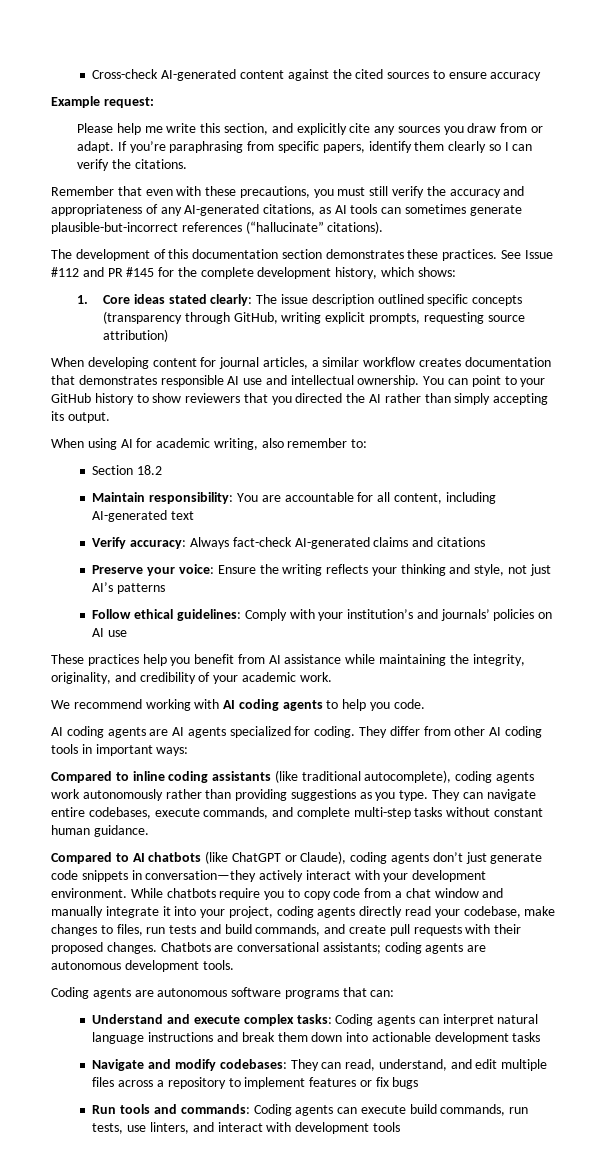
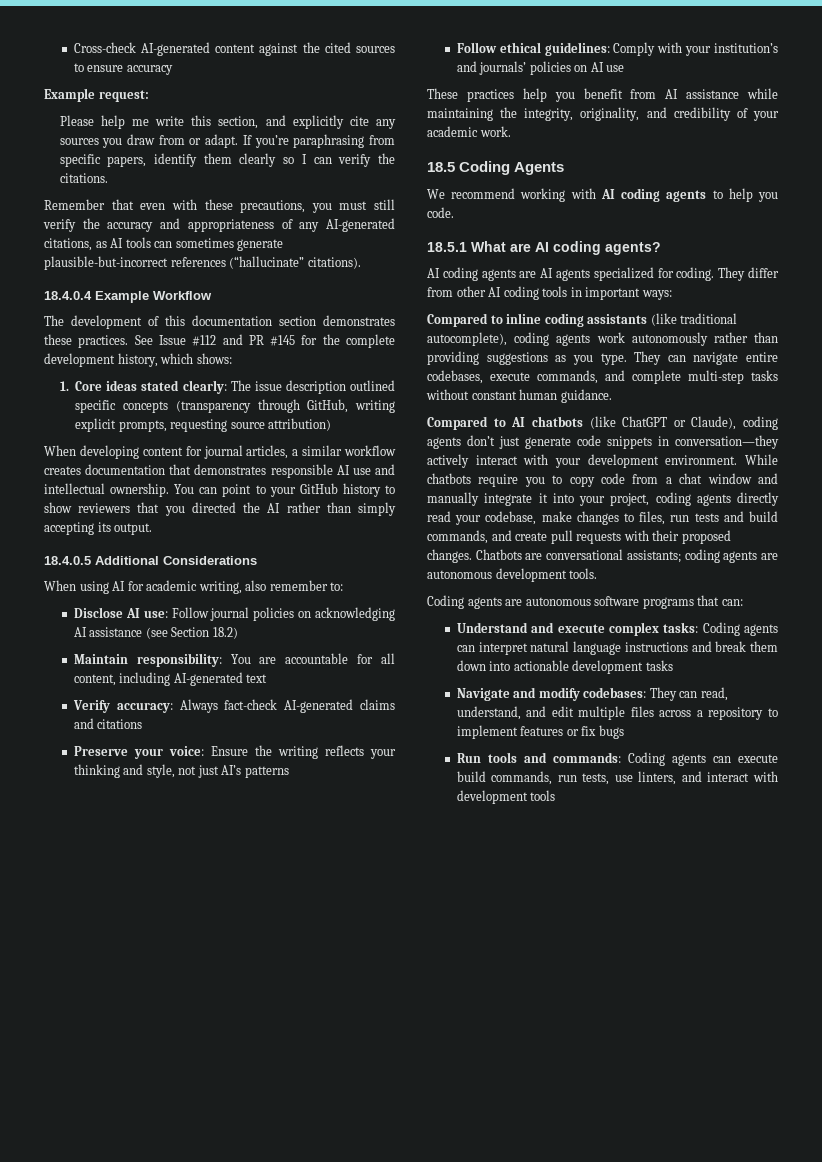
(384, 227) none -> [44,291,212,303] // 18.4.0.4 Example Workflow
(110, 417) none -> [44,556,257,565] // 18.4.0.5 Additional Considerations
[92,465,163,475] Section 18.2 -> [73,607,395,621] [73,627,238,639] Disclose AI use: Follow journal policies on acknowledging AI assistance (see Section 18.2)
(332, 677) none -> [427,161,565,175] // 18.5 Coding Agents
(425, 704) none -> [427,241,661,255] // 18.5.1 What are AI coding agents?

